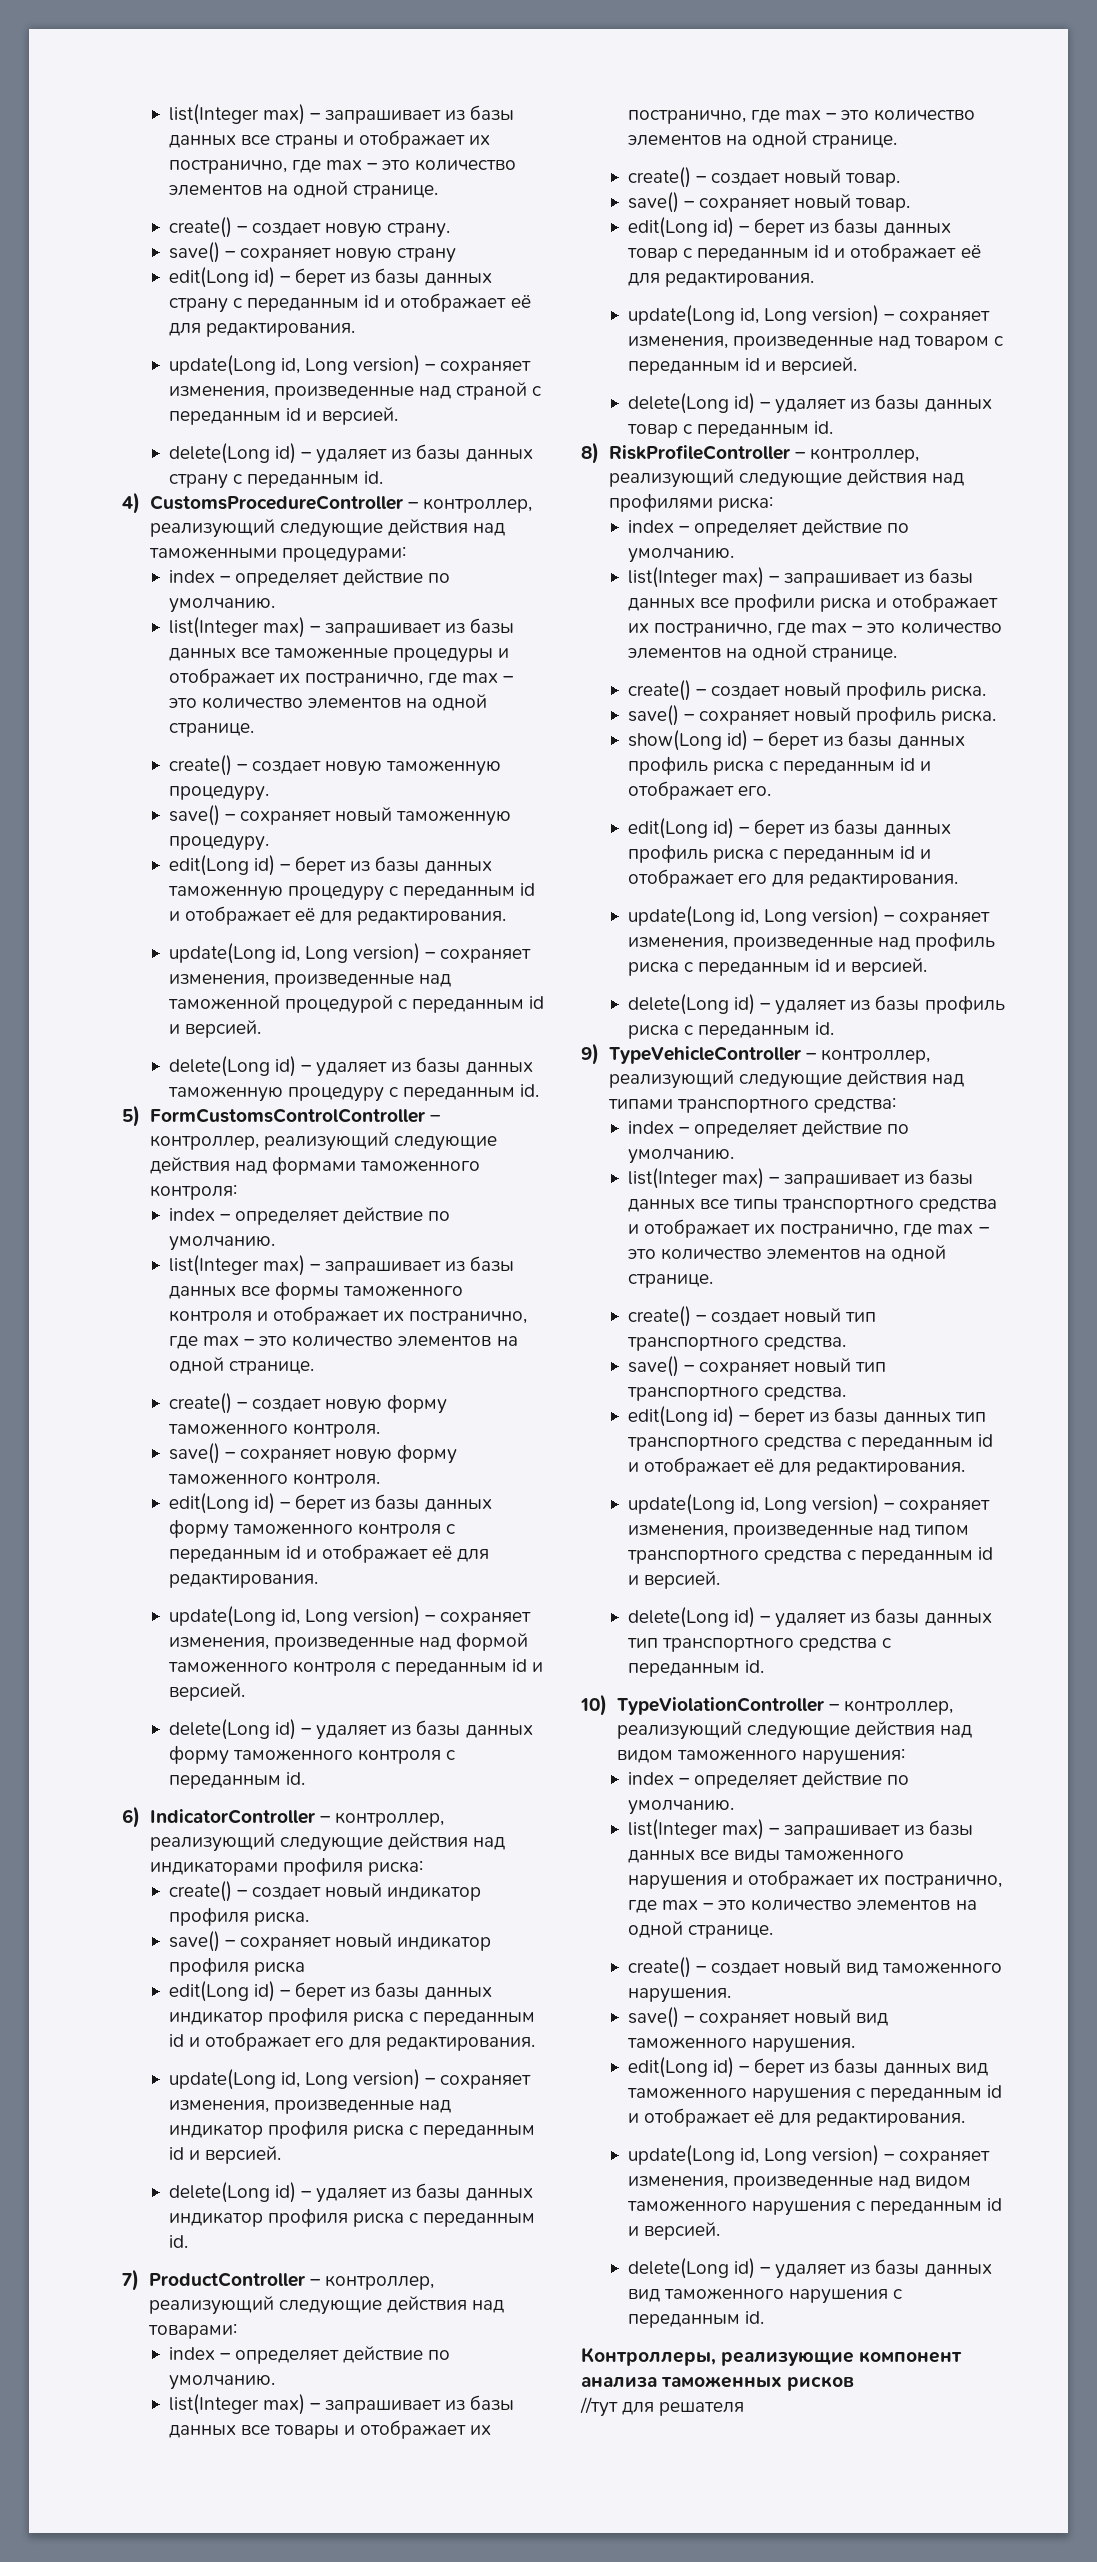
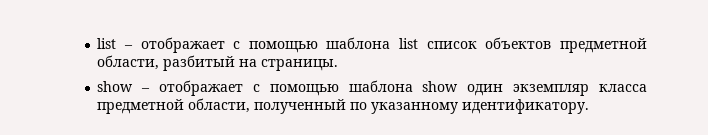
[168,104,515,125] [168,130,491,149] [168,159,517,174] [168,181,439,199] [168,217,451,238] [168,242,457,263] [168,267,492,288] [168,293,531,313] [168,322,355,337] [168,355,532,376] [168,382,543,400] [168,407,399,425] [168,443,533,464] [168,471,384,489] [122,492,532,514] [149,519,505,538] [148,546,406,563] [168,569,451,587] [168,598,275,613] [168,617,515,638] [168,647,510,663] [168,668,515,687] [168,694,488,711] [168,723,254,737] [168,755,502,776] [168,786,269,801] [168,805,512,826] [168,836,269,851] [168,855,492,876] [167,883,536,901] [168,906,507,925] [168,943,532,964] [168,974,452,988] [167,995,545,1014] [168,1020,261,1038] [168,1056,533,1077] [167,1084,540,1102] [122,1105,441,1127] [149,1132,497,1151] [149,1156,480,1175] [149,1184,237,1200] [168,1207,451,1225] [168,1236,275,1251] [168,1255,515,1276] [168,1281,464,1300] [168,1306,528,1325] [168,1335,518,1349] [168,1357,314,1375] [168,1393,448,1414] [167,1423,380,1438] [168,1443,458,1464] [167,1473,380,1488] [168,1493,492,1514] [168,1519,457,1539] [168,1544,490,1563] [168,1573,318,1588] [168,1606,532,1627] [168,1632,529,1651] [167,1659,544,1676] [168,1683,245,1701] [168,1719,533,1740] [168,1745,457,1765] [168,1772,305,1789] [122,1806,444,1828] [149,1833,505,1852] [149,1857,423,1876] [168,1881,482,1902] [168,1907,309,1926] [168,1931,492,1952] [168,1957,305,1976] [168,1981,492,2002] [168,2007,536,2026] [168,2032,536,2051] [168,2069,532,2090] [168,2100,452,2114] [168,2120,536,2139] [168,2146,282,2164] [168,2182,533,2203] [168,2208,536,2227] [168,2235,188,2248] [122,2269,434,2291] [148,2296,504,2315] [147,2323,237,2339] [168,2346,451,2364] [168,2375,275,2390] [168,2394,515,2415] [168,2420,492,2439] [627,109,976,124] [627,131,898,149] [627,167,901,188] [627,192,911,213] [627,217,951,238] [626,243,981,262] [627,272,814,287] [627,305,991,326] [627,336,1005,350] [627,357,858,375] [627,393,992,414] [626,421,834,438] [581,442,919,464] [608,469,964,488] [608,493,773,512] [627,519,910,537] [627,548,734,563] [627,567,974,588] [627,593,999,612] [627,622,1002,637] [627,644,898,662] [627,680,987,701] [627,705,997,726] [627,730,965,751] [627,756,932,775] [627,781,771,800] [627,818,951,839] [627,844,932,863] [627,869,959,888] [627,906,991,927] [627,932,996,951] [627,958,928,976] [627,994,1005,1015] [627,1022,835,1039] [581,1043,930,1065] [608,1070,964,1089] [607,1097,896,1113] [627,1120,910,1138] [627,1149,734,1164] [627,1168,974,1189] [627,1199,998,1213] [627,1219,990,1238] [627,1245,947,1262] [627,1274,713,1288] [627,1306,877,1327] [626,1337,846,1351] [627,1356,887,1377] [626,1387,846,1401] [627,1406,986,1427] [626,1434,994,1451] [627,1457,966,1476] [627,1494,991,1515] [627,1525,970,1539] [626,1547,994,1564] [627,1571,720,1589] [627,1607,992,1628] [626,1638,893,1652] [627,1660,764,1677] [580,1694,953,1716] [616,1721,972,1740] [616,1748,905,1765] [627,1771,910,1789] [627,1800,734,1815] [627,1819,974,1840] [627,1849,905,1863] [627,1870,1003,1890] [627,1899,977,1913] [627,1921,773,1939] [627,1957,1003,1978] [627,1988,731,2003] [627,2007,889,2028] [626,2037,855,2053] [627,2057,988,2078] [626,2085,1003,2103] [627,2108,966,2127] [627,2145,991,2166] [627,2176,972,2190] [626,2198,1003,2216] [627,2222,720,2240] [627,2258,992,2279] [627,2288,904,2304] [627,2311,764,2328] [581,2347,963,2366] [581,2376,855,2391] [580,2397,745,2417] list(Integer max) – запрашивает из базы данных все страны и отображает их постранично, где max – это количество элементов на одной странице. // create() – создает новую страну. // save() – сохраняет новую страну // edit(Long id) – берет из базы данных страну с переданным id и отображает её для редактирования. // update(Long id, Long version) – сохраняет изменения, произведенные над страной с переданным id и версией. // delete(Long id) – удаляет из базы данных страну с переданным id. // 4) CustomsProcedureController – контроллер, реализующий следующие действия над таможенными процедурами: // index – определяет действие по умолчанию. // list(Integer max) – запрашивает из базы данных все таможенные процедуры и отображает их постранично, где max – это количество элементов на одной странице. // create() – создает новую таможенную процедуру. // save() – сохраняет новый таможенную процедуру. // edit(Long id) – берет из базы данных таможенную процедуру с переданным id и отображает её для редактирования. // update(Long id, Long version) – сохраняет изменения, произведенные над таможенной процедурой с переданным id и версией. // delete(Long id) – удаляет из базы данных таможенную процедуру с переданным id. // 5) FormCustomsControlController – контроллер, реализующий следующие действия над формами таможенного контроля: // index – определяет действие по умолчанию. // list(Integer max) – запрашивает из базы данных все формы таможенного контроля и отображает их постранично, где max – это количество элементов на одной странице. // create() – создает новую форму таможенного контроля. // save() – сохраняет новую форму таможенного контроля. // edit(Long id) – берет из базы данных форму таможенного контроля с переданным id и отображает её для редактирования. // update(Long id, Long version) – сохраняет изменения, произведенные над формой таможенного контроля с переданным id и версией. // delete(Long id) – удаляет из базы данных форму таможенного контроля с переданным id. // 6) IndicatorController – контроллер, реализующий следующие действия над индикаторами профиля риска: // create() – создает новый индикатор профиля риска. // save() – сохраняет новый индикатор профиля риска // edit(Long id) – берет из базы данных индикатор профиля риска с переданным id и отображает его для редактирования. // update(Long id, Long version) – сохраняет изменения, произведенные над индикатор профиля риска с переданным id и версией. // delete(Long id) – удаляет из базы данных индикатор профиля риска с переданным id. // 7) ProductController – контроллер, реализующий следующие действия над товарами: // index – определяет действие по умолчанию. // list(Integer max) – запрашивает из базы данных все товары и отображает их постранично, где max – это количество элементов на одной странице. // create() – создает новый товар. // save() – сохраняет новый товар. // edit(Long id) – берет из базы данных товар с переданным id и отображает её для редактирования. // update(Long id, Long version) – сохраняет изменения, произведенные над товаром с переданным id и версией. // delete(Long id) – удаляет из базы данных товар с переданным id. // 8) RiskProfileController – контроллер, реализующий следующие действия над профилями риска: // index – определяет действие по умолчанию. // list(Integer max) – запрашивает из базы данных все профили риска и отображает их постранично, где max – это количество элементов на одной странице. // create() – создает новый профиль риска. // save() – сохраняет новый профиль риска. // show(Long id) – берет из базы данных профиль риска с переданным id и отображает его. // edit(Long id) – берет из базы данных профиль риска с переданным id и отображает его для редактирования. // update(Long id, Long version) – сохраняет изменения, произведенные над профиль риска с переданным id и версией. // delete(Long id) – удаляет из базы профиль риска с переданным id. // 9) TypeVehicleController – контроллер, реализующий следующие действия над типами транспортного средства: // index – определяет действие по умолчанию. // list(Integer max) – запрашивает из базы данных все типы транспортного средства и отображает их постранично, где max – это количество элементов на одной странице. // create() – создает новый тип транспортного средства. // save() – сохраняет новый тип транспортного средства. // edit(Long id) – берет из базы данных тип транспортного средства с переданным id и отображает её для редактирования. // update(Long id, Long version) – сохраняет изменения, произведенные над типом транспортного средства с переданным id и версией. // delete(Long id) – удаляет из базы данных тип транспортного средства с переданным id. // 10) TypeViolationController – контроллер, реализующий следующие действия над видом таможенного нарушения: // index – определяет действие по умолчанию. // list(Integer max) – запрашивает из базы данных все виды таможенного нарушения и отображает их постранично, где max – это количество элементов на одной странице. // create() – создает новый вид таможенного нарушения. // save() – сохраняет новый вид таможенного нарушения. // edit(Long id) – берет из базы данных вид таможенного нарушения с переданным id и отображает её для редактирования. // update(Long id, Long version) – сохраняет изменения, произведенные над видом таможенного нарушения с переданным id и версией. // delete(Long id) – удаляет из базы данных вид таможенного нарушения с переданным id. // Контроллеры, реализующие компонент анализа таможенных рисков // //тут для решателя -> [97,37,647,53] [97,55,339,71] [97,80,647,96] [97,98,590,114] list – отображает с помощью шаблона list список объектов предметной области, разбитый на страницы. // show – отображает с помощью шаблона show один экземпляр класса предметной области, полученный по указанному идентификатору.

